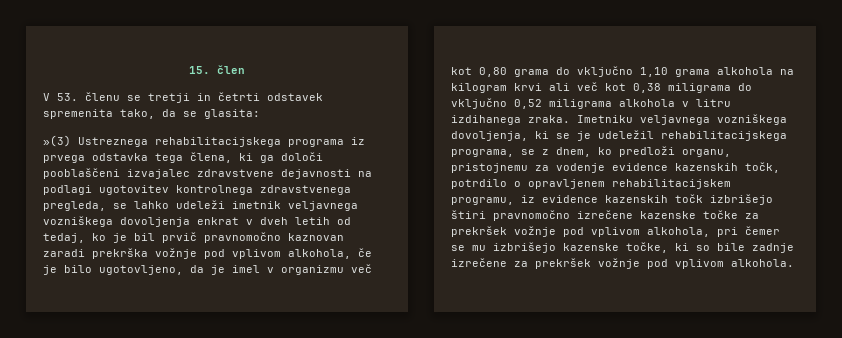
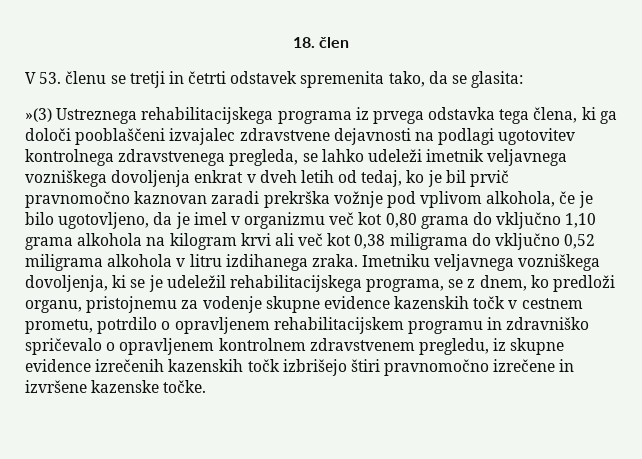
[189,66,210,74] 15. -> [292,37,315,48] 18.
[612,162,780,173] [451,179,731,189] [451,195,598,205] evidence kazenskih točk, potrdilo o opravljenem rehabilitacijskem programu, iz evidence -> [265,296,583,313] [25,317,590,334] [25,338,565,355] [25,359,165,372] skupne evidence kazenskih točk v cestnem prometu, potrdilo o opravljenem rehabilitacijskem programu in zdravniško spričevalo o opravljenem kontrolnem zdravstvenem pregledu, iz skupne evidence izrečenih
[640,210,759,219] [451,226,780,237] [451,242,794,253] [451,258,794,269] kazenske točke za prekršek vožnje pod vplivom alkohola, pri čemer se mu izbrišejo kazenske točke, ki so bile zadnje izrečene za prekršek vožnje pod vplivom alkohola. -> [559,359,575,372] [25,380,207,393] in izvršene kazenske točke.

